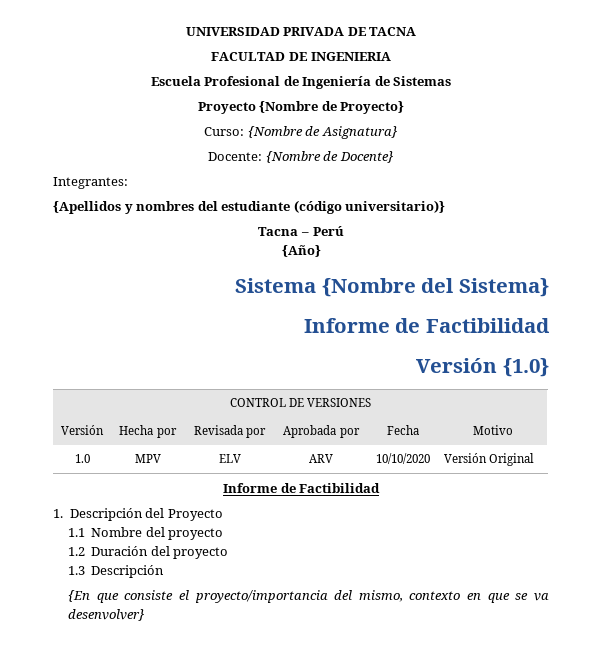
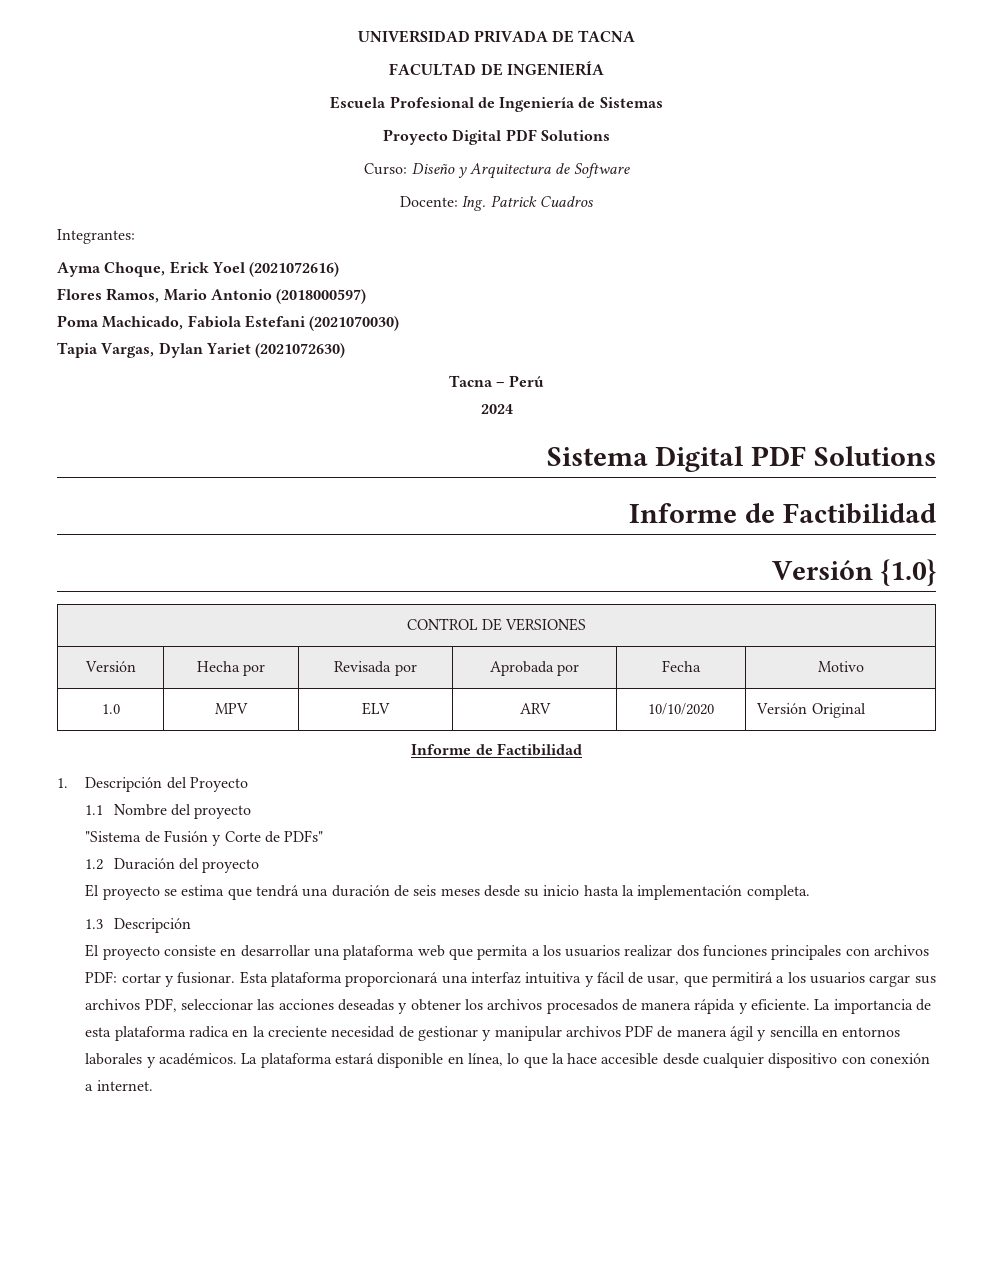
[310,52,391,61] INGENIERIA -> [506,61,604,76] INGENIERÍA
[259,101,405,114] [204,126,398,139] [208,151,394,163] [53,177,128,189] [53,200,446,214] {Nombre de Proyecto} // Curso: {Nombre de Asignatura} // Docente: {Nombre de Docente} // Integrantes: // {Apellidos y nombres del estudiante (código universitario)} -> [452,129,610,145] [364,163,630,179] [400,195,594,211] [57,229,135,244] [57,261,340,277] [57,288,367,304] [57,315,400,331] [57,342,346,358] Digital PDF Solutions // Curso: Diseño y Arquitectura de Software // Docente: Ing. Patrick Cuadros // Integrantes: // Ayma Choque, Erick Yoel (2021072616) // Flores Ramos, Mario Antonio (2018000597) // Poma Machicado, Fabiola Estefani (2021070030) // Tapia Vargas, Dylan Yariet (2021072630)
[281,245,321,257] {Año} -> [480,404,513,414] 2024
[321,278,549,297] {Nombre del Sistema} -> [655,446,937,472] Digital PDF Solutions
[67,546,229,559] [67,565,165,578] [67,590,549,603] [67,609,145,621] 1.2 Duración del proyecto // 1.3 Descripción // {En que consiste el proyecto/importancia del mismo, contexto en que se va desenvolver} -> [85,830,324,846] [85,858,260,873] [85,884,810,900] [85,918,191,933] [85,944,930,960] [85,971,936,987] [85,998,932,1014] [85,1025,901,1041] [85,1053,931,1068] [85,1080,153,1091] "Sistema de Fusión y Corte de PDFs" // 1.2 Duración del proyecto // El proyecto se estima que tendrá una duración de seis meses desde su inicio hasta la implementación completa. // 1.3 Descripción // El proyecto consiste en desarrollar una plataforma web que permita a los usuarios realizar dos funciones principales con archivos PDF: cortar y fusionar. Esta plataforma proporcionará una interfaz intuitiva y fácil de usar, que permitirá a los usuarios cargar sus archivos PDF, seleccionar las acciones deseadas y obtener los archivos procesados de manera rápida y eficiente. La importancia de esta plataforma radica en la creciente necesidad de gestionar y manipular archivos PDF de manera ágil y sencilla en entornos laborales y académicos. La plataforma estará disponible en línea, lo que la hace accesible desde cualquier dispositivo con conexión a internet.

